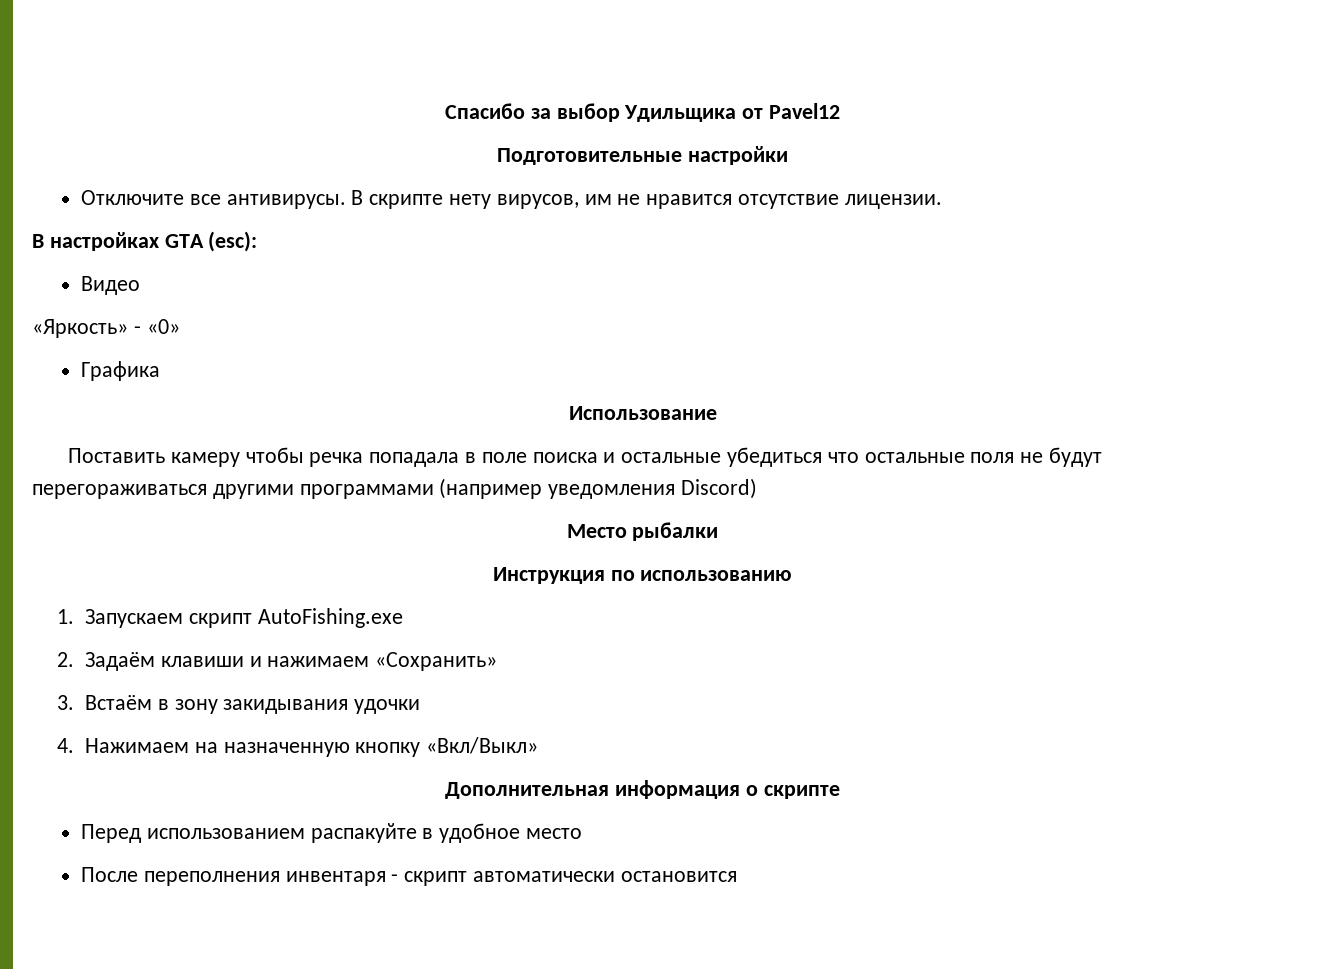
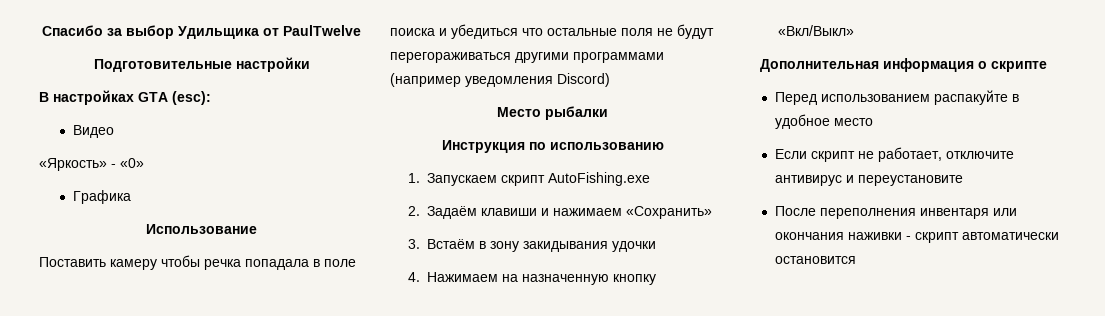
[769,103,841,119] Pavel12 -> [283,25,361,36] PaulTwelve
[80,190,942,209] // Отключите все антивирусы. В скрипте нету вирусов, им не нравится отсутствие лицензии. -> (310, 64) none
[621,452,722,463] остальные -> (447, 32) none
(583, 833) none -> [774,147,1014,162] [774,175,963,186] // Если скрипт не работает, отключите антивирус и переустановите
(386, 878) none -> [992,208,1017,216] [774,232,902,240] или окончания наживки

